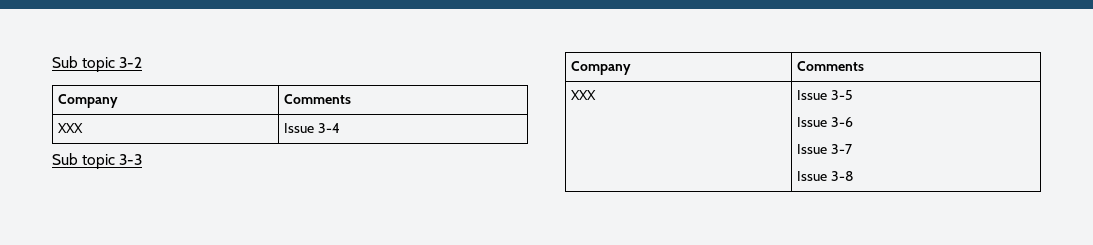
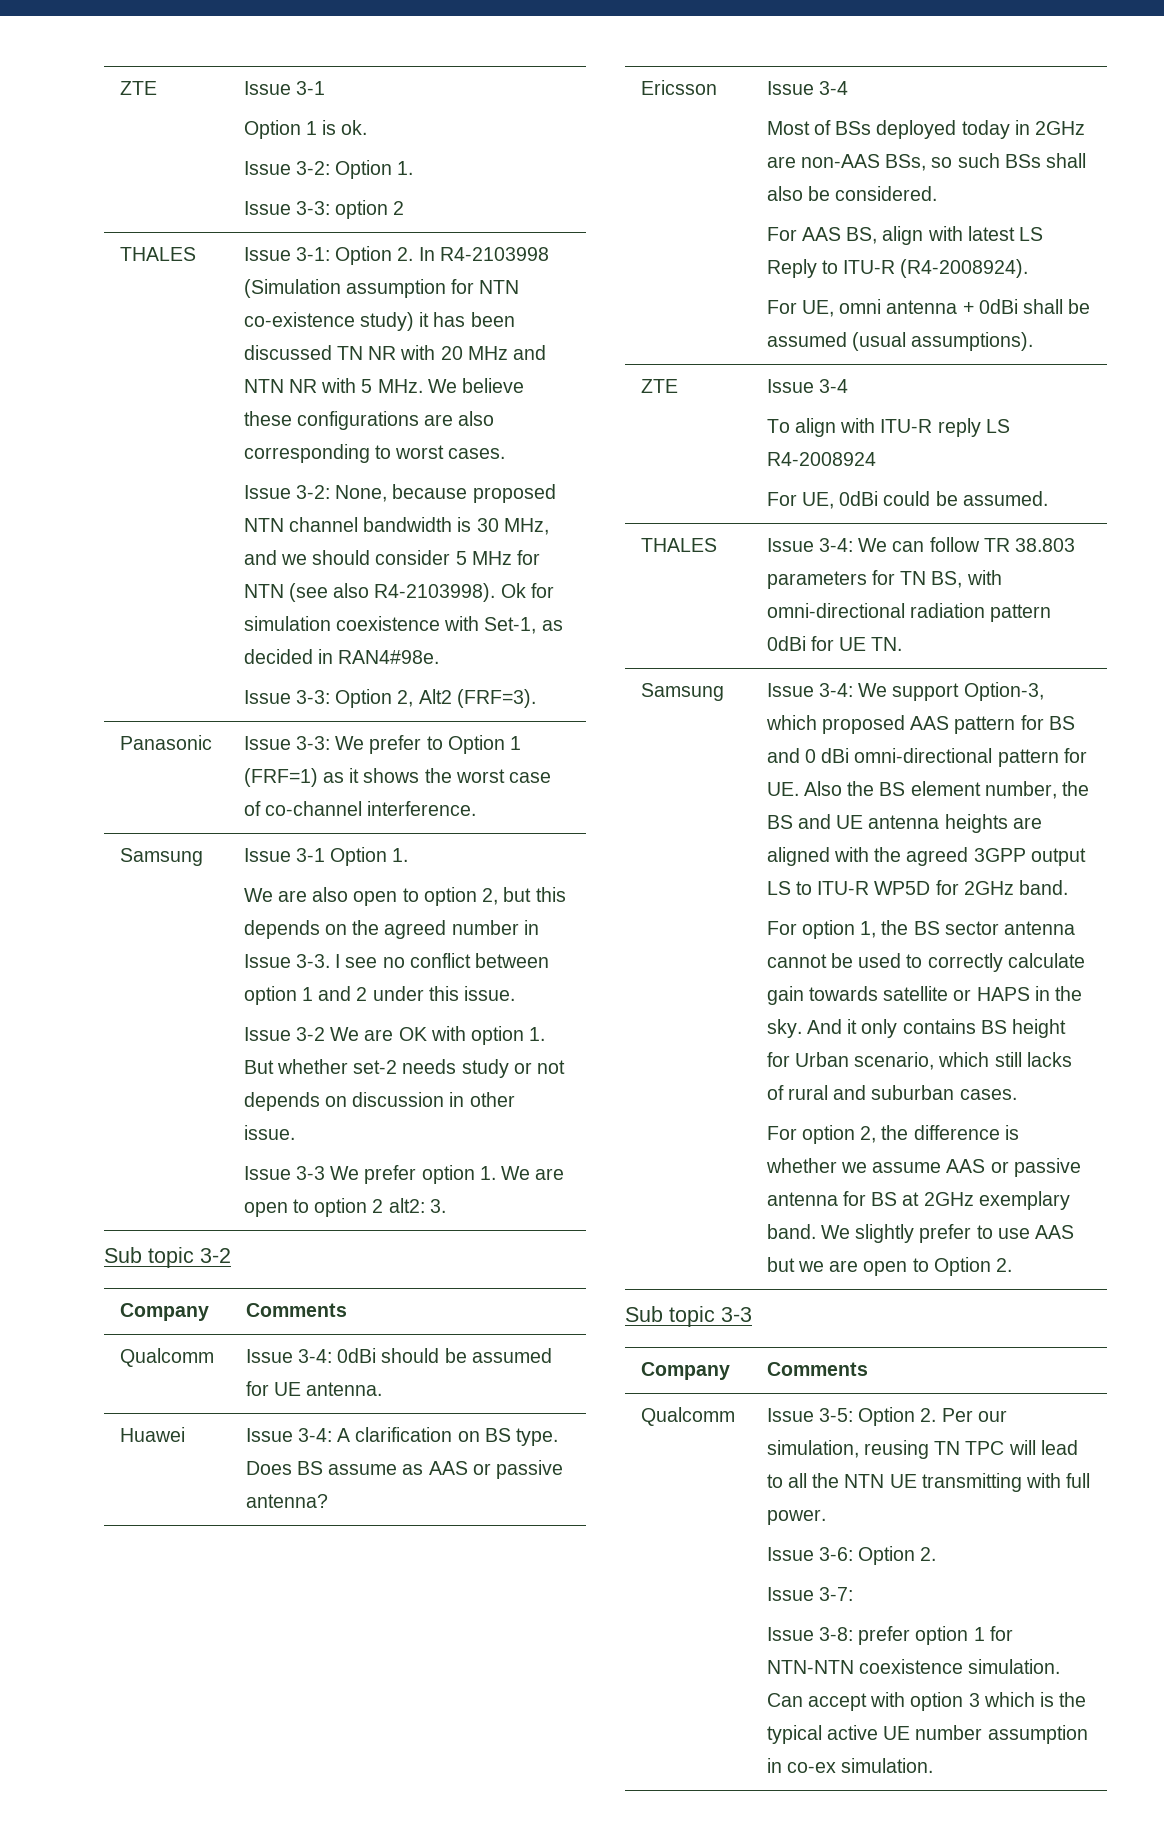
(52, 62) none -> [119,81,157,95] [243,81,325,95] [243,120,368,139] [243,160,414,179] [243,200,405,219] [119,247,196,261] [243,246,549,265] [243,279,520,298] [243,312,515,331] [243,345,547,360] [243,378,525,393] [243,411,495,430] [243,444,506,463] [243,484,556,503] [243,517,549,535] [243,550,541,565] [243,583,554,602] [243,616,563,634] [243,649,440,664] [243,689,536,708] [119,735,212,750] [243,735,522,754] [243,768,552,787] [243,801,477,816] [119,848,203,866] [243,847,409,866] [243,887,566,906] [243,920,539,939] [243,953,550,968] [243,986,516,1005] [243,1026,546,1045] [243,1059,566,1078] [243,1092,515,1111] [243,1125,295,1140] [243,1165,565,1184] [243,1198,446,1217] ZTE | Issue 3-1 // Option 1 is ok. // Issue 3-2: Option 1. // Issue 3-3: option 2 // THALES | Issue 3-1: Option 2. In R4-2103998 (Simulation assumption for NTN co-existence study) it has been discussed TN NR with 20 MHz and NTN NR with 5 MHz. We believe these configurations are also corresponding to worst cases. // Issue 3-2: None, because proposed NTN channel bandwidth is 30 MHz, and we should consider 5 MHz for NTN (see also R4-2103998). Ok for simulation coexistence with Set-1, as decided in RAN4#98e. // Issue 3-3: Option 2, Alt2 (FRF=3). // Panasonic | Issue 3-3: We prefer to Option 1 (FRF=1) as it shows the worst case of co-channel interference. // Samsung | Issue 3-1 Option 1. // We are also open to option 2, but this depends on the agreed number in Issue 3-3. I see no conflict between option 1 and 2 under this issue. // Issue 3-2 We are OK with option 1. But whether set-2 needs study or not depends on discussion in other issue. // Issue 3-3 We prefer option 1. We are open to option 2 alt2: 3. //
[58,123,84,133] [284,123,341,133] XXX | Issue 3-4 -> [119,1348,214,1367] [245,1348,552,1363] [245,1381,383,1396] [119,1427,185,1442] [245,1427,559,1446] [245,1460,564,1479] [245,1494,328,1508] [640,80,717,95] [766,81,848,95] [766,120,1086,139] [766,153,1087,171] [766,186,938,201] [766,226,1044,245] [766,259,1029,278] [766,299,1091,317] [766,332,1034,351] [640,379,678,393] [766,379,848,393] [766,418,1010,437] [766,452,876,466] [766,491,1048,509] [640,538,717,552] [766,537,1076,552] [766,570,1002,589] [766,603,1052,622] [766,636,903,651] [640,683,724,701] [766,682,1044,701] [765,715,1075,734] [766,748,1087,767] [766,781,1090,799] [766,814,1042,833] [766,847,1086,866] [766,880,1069,895] [766,920,1076,939] [766,953,1085,972] [766,986,1083,1005] [766,1019,1067,1038] [766,1052,1072,1070] [766,1085,1017,1100] [766,1125,1019,1144] [765,1158,1081,1177] [766,1191,1070,1210] [766,1224,1075,1243] [766,1257,1013,1276] Qualcomm | Issue 3-4: 0dBi should be assumed for UE antenna. // Huawei | Issue 3-4: A clarification on BS type. Does BS assume as AAS or passive antenna? // Ericsson | Issue 3-4 // Most of BSs deployed today in 2GHz are non-AAS BSs, so such BSs shall also be considered. // For AAS BS, align with latest LS Reply to ITU-R (R4-2008924). // For UE, omni antenna + 0dBi shall be assumed (usual assumptions). // ZTE | Issue 3-4 // To align with ITU-R reply LS R4-2008924 // For UE, 0dBi could be assumed. // THALES | Issue 3-4: We can follow TR 38.803 parameters for TN BS, with omni-directional radiation pattern 0dBi for UE TN. // Samsung | Issue 3-4: We support Option-3, which proposed AAS pattern for BS and 0 dBi omni-directional pattern for UE. Also the BS element number, the BS and UE antenna heights are aligned with the agreed 3GPP output LS to ITU-R WP5D for 2GHz band. // For option 1, the BS sector antenna cannot be used to correctly calculate gain towards satellite or HAPS in the sky. And it only contains BS height for Urban scenario, which still lacks of rural and suburban cases. // For option 2, the difference is whether we assume AAS or passive antenna for BS at 2GHz exemplary band. We slightly prefer to use AAS but we are open to Option 2.
[571,90,597,100] [797,90,854,100] [797,117,854,127] [797,144,853,154] [797,171,855,181] XXX | Issue 3-5 // Issue 3-6 // Issue 3-7 // Issue 3-8 -> [640,1407,735,1426] [766,1407,1007,1426] [766,1440,1078,1459] [766,1473,1091,1492] [766,1509,826,1525] [766,1546,937,1565] [766,1587,853,1601] [766,1626,1013,1645] [766,1659,1061,1674] [766,1692,1087,1711] [766,1725,1088,1744] [766,1758,934,1773] Qualcomm | Issue 3-5: Option 2. Per our simulation, reusing TN TPC will lead to all the NTN UE transmitting with full power. // Issue 3-6: Option 2. // Issue 3-7: // Issue 3-8: prefer option 1 for NTN-NTN coexistence simulation. Can accept with option 3 which is the typical active UE number assumption in co-ex simulation.

